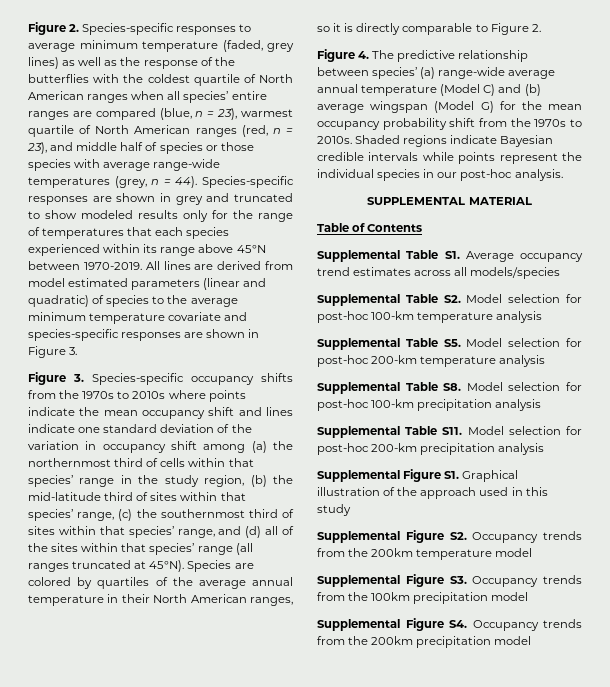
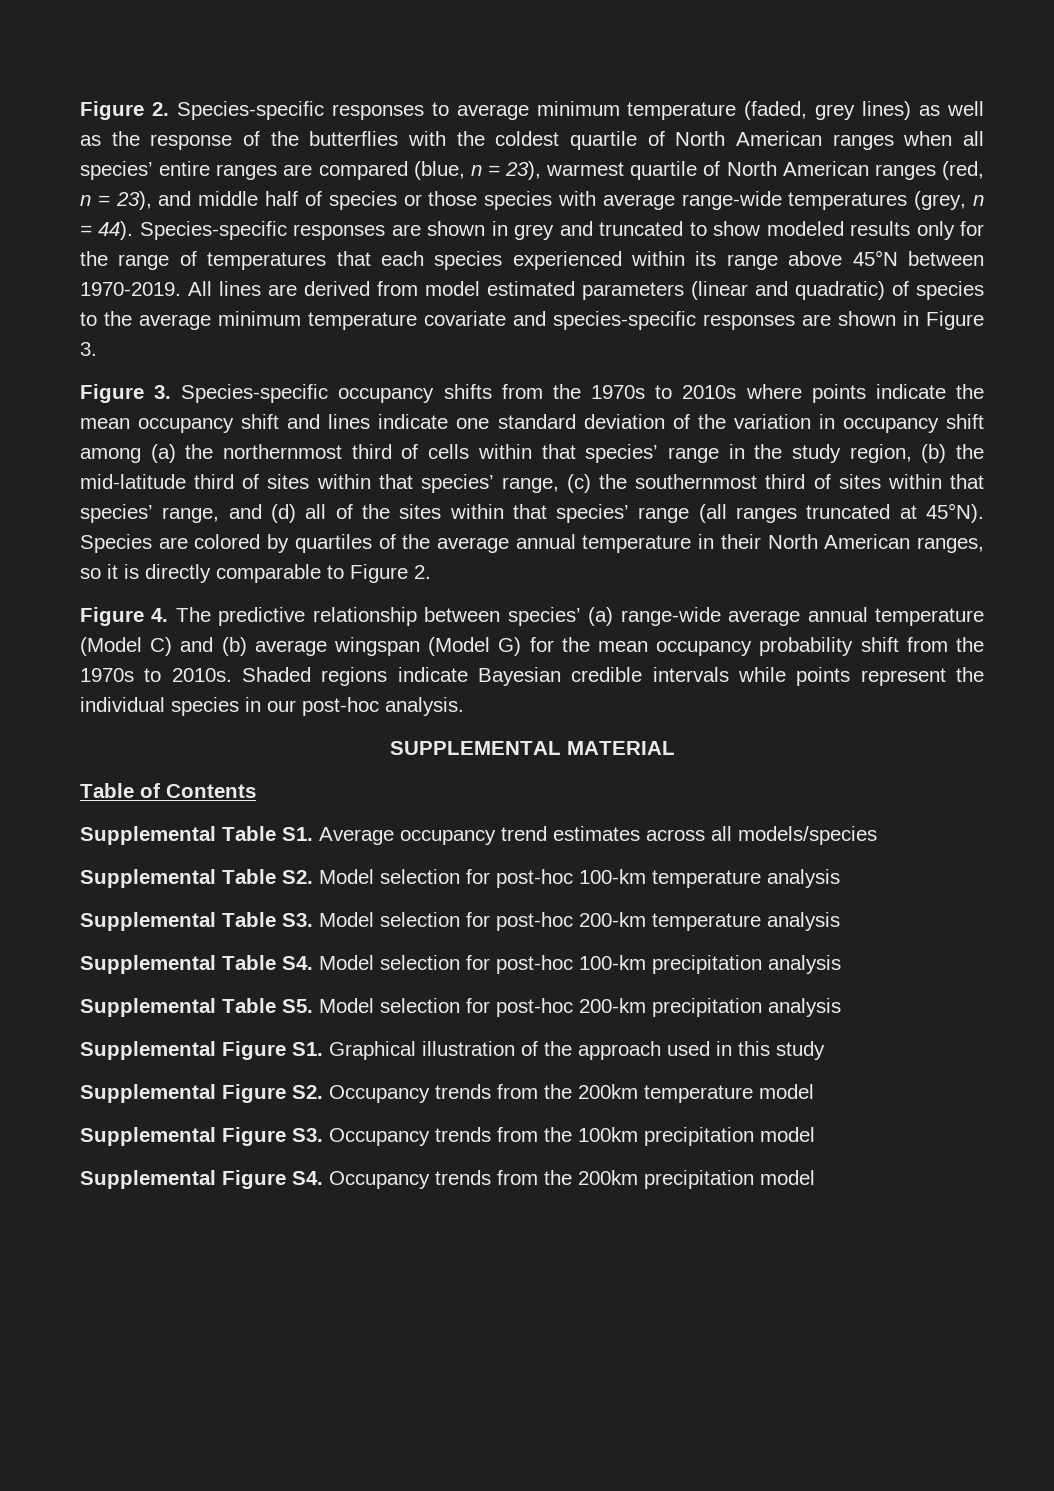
[443,339,461,347] S5. -> [282,913,313,927] S3.
[443,383,462,391] S8. -> [282,956,313,970] S4.
[442,427,463,435] S11. -> [282,999,313,1013] S5.

